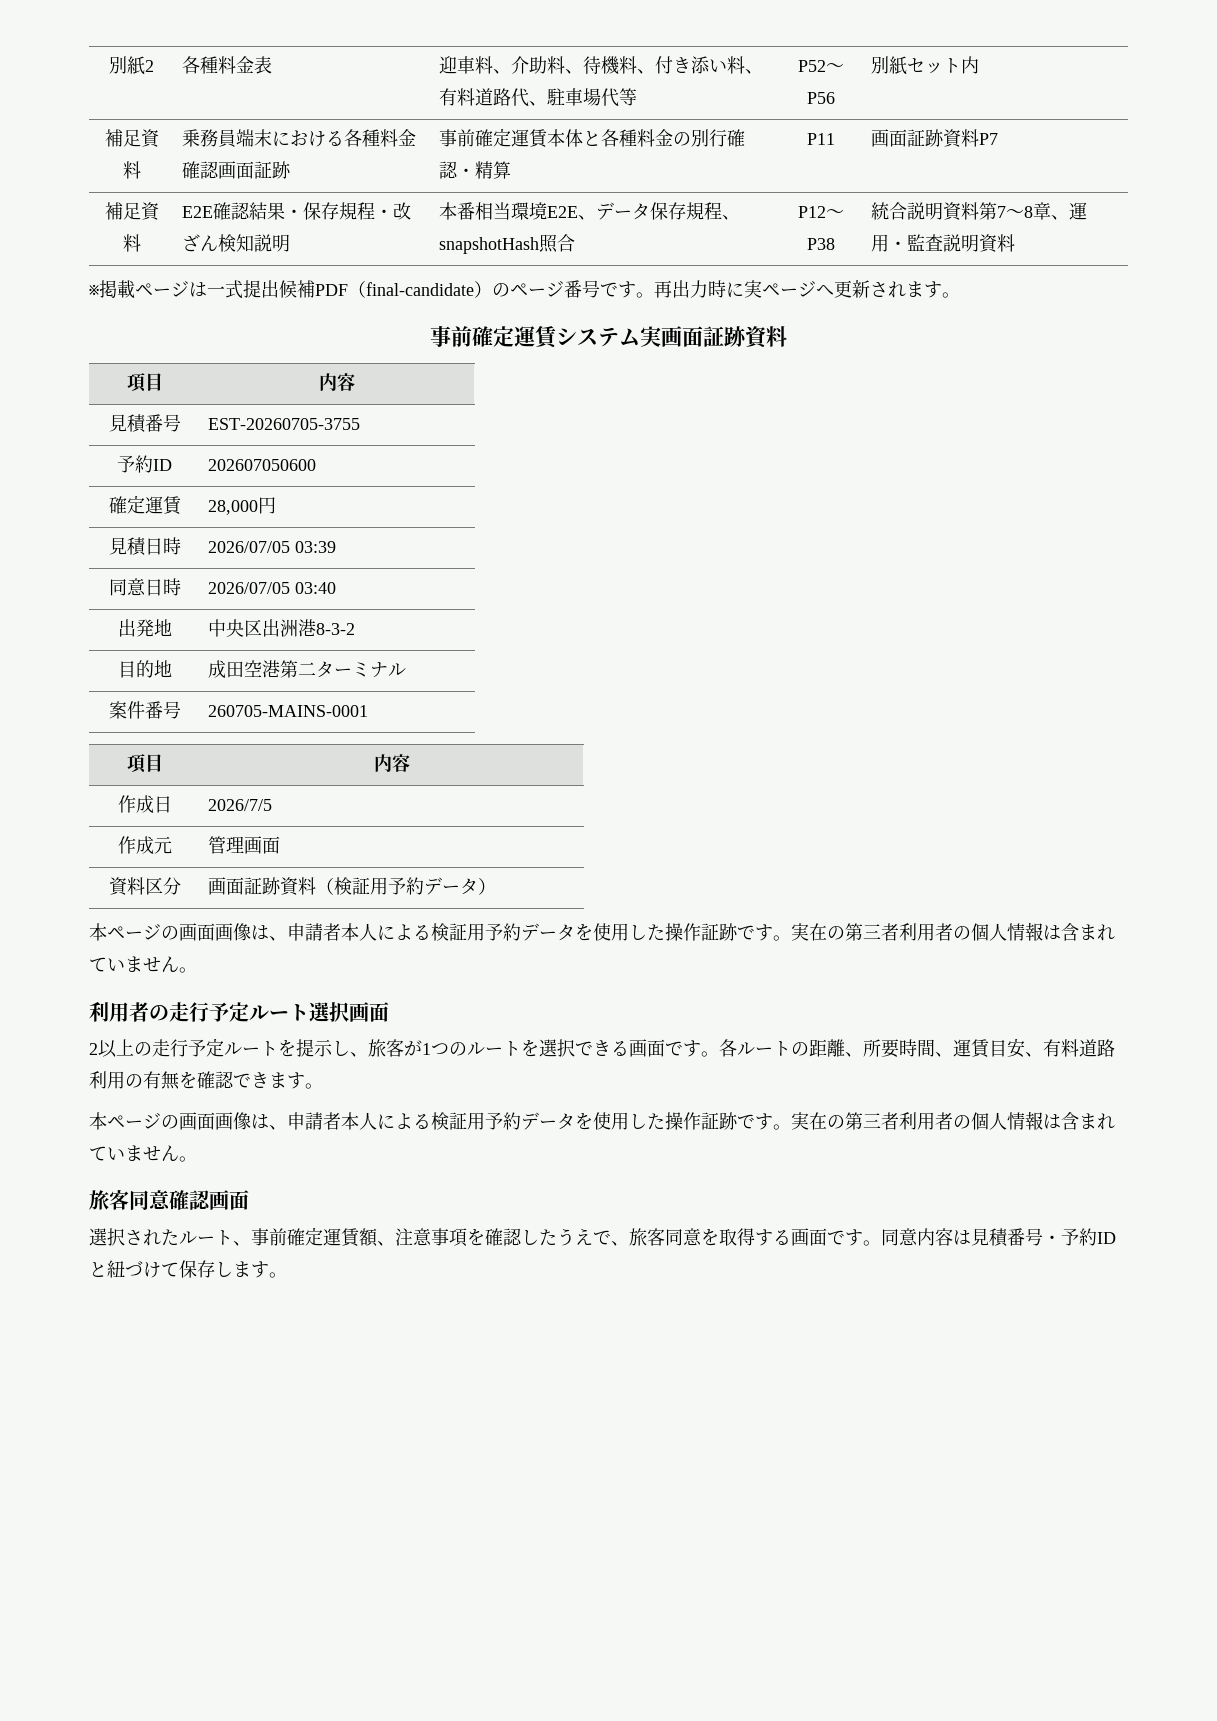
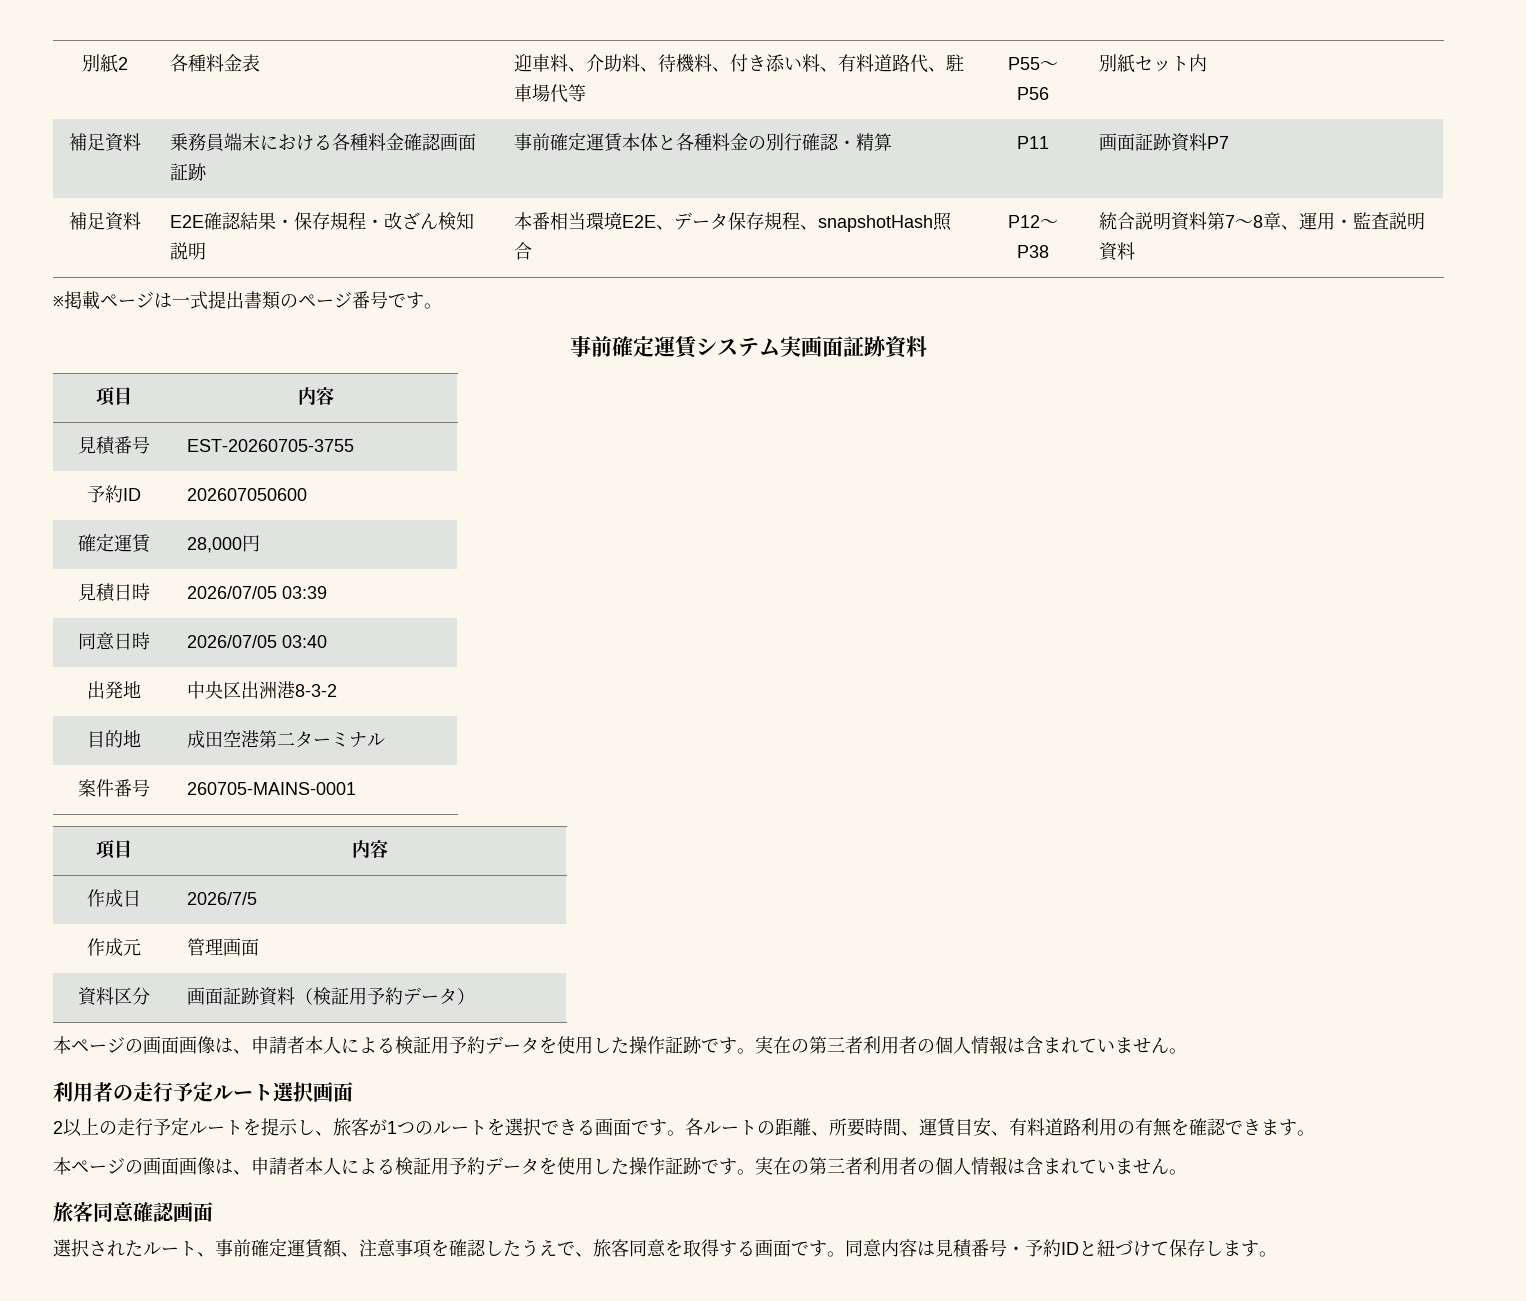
[798,60,826,72] P52 -> [1007,57,1040,70] P55
[279,280,492,298] 候補PDF（final-candidate） -> [244,291,281,310] 書類
[654,280,960,298] 再出力時に実ページへ更新されます。 -> (442, 306) none

